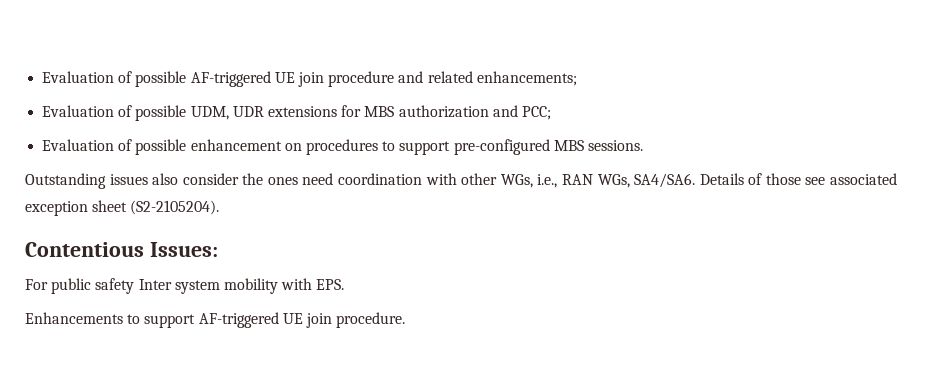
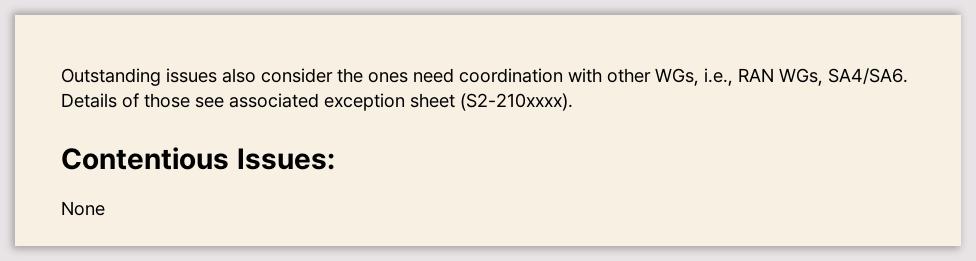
[42,71,577,87] [42,105,551,121] [42,139,643,155] Evaluation of possible AF-triggered UE join procedure and related enhancements; // Evaluation of possible UDM, UDR extensions for MBS authorization and PCC; // Evaluation of possible enhancement on procedures to support pre-configured MBS sessions. // -> (61, 77) none
[130,200,220,215] (S2-2105204). -> [460,93,573,111] (S2-210xxxx).
[25,278,345,294] [25,312,406,328] // For public safety Inter system mobility with EPS. // Enhancements to support AF-triggered UE join procedure. -> [61,201,105,216] // None

